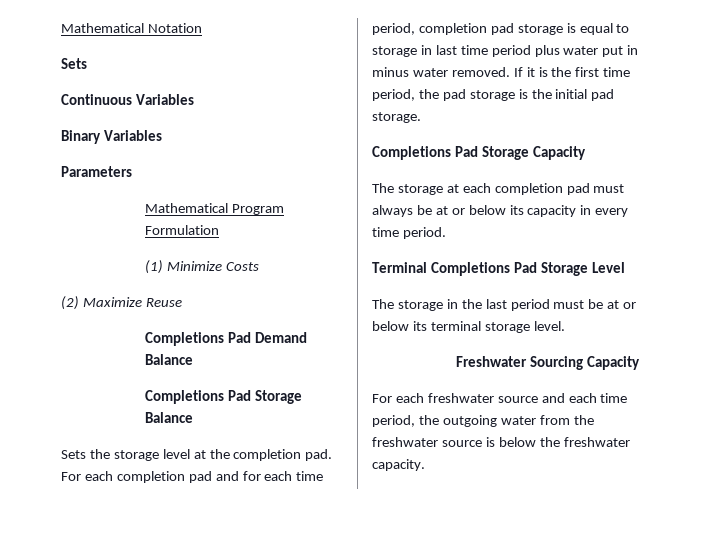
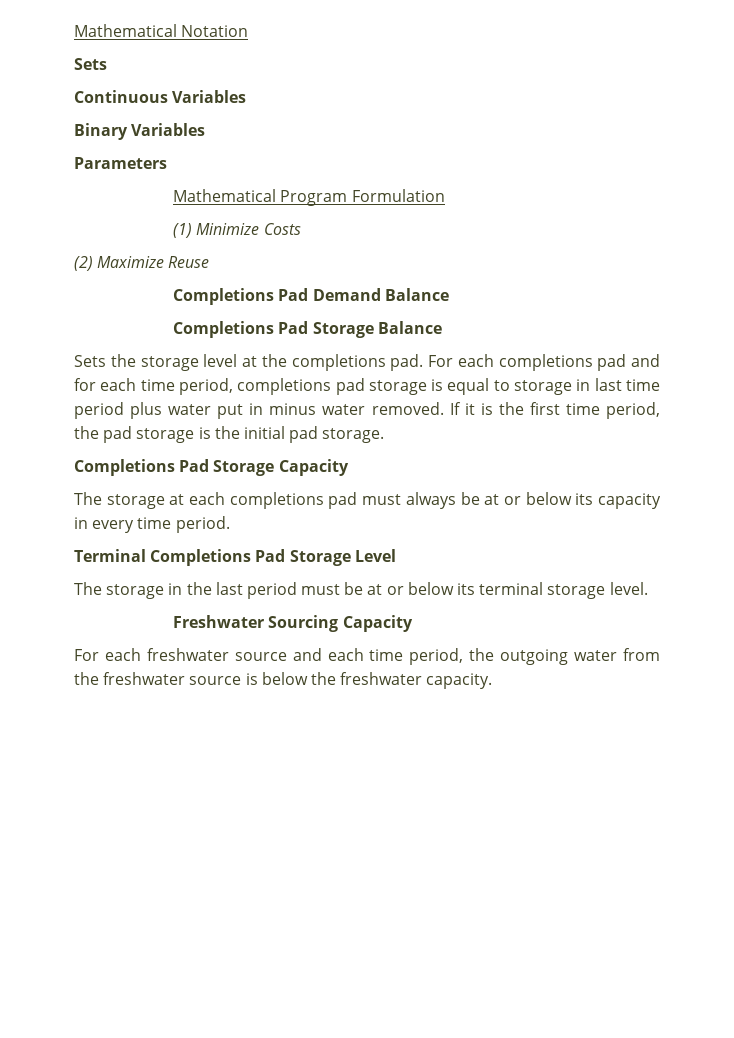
[233,449,302,461] completion -> [291,354,386,371] completions
[116,471,185,483] completion -> [498,354,593,371] completions
[418,23,487,35] completion -> [237,378,332,395] completions
[494,183,563,195] completion -> [229,492,324,509] completions

